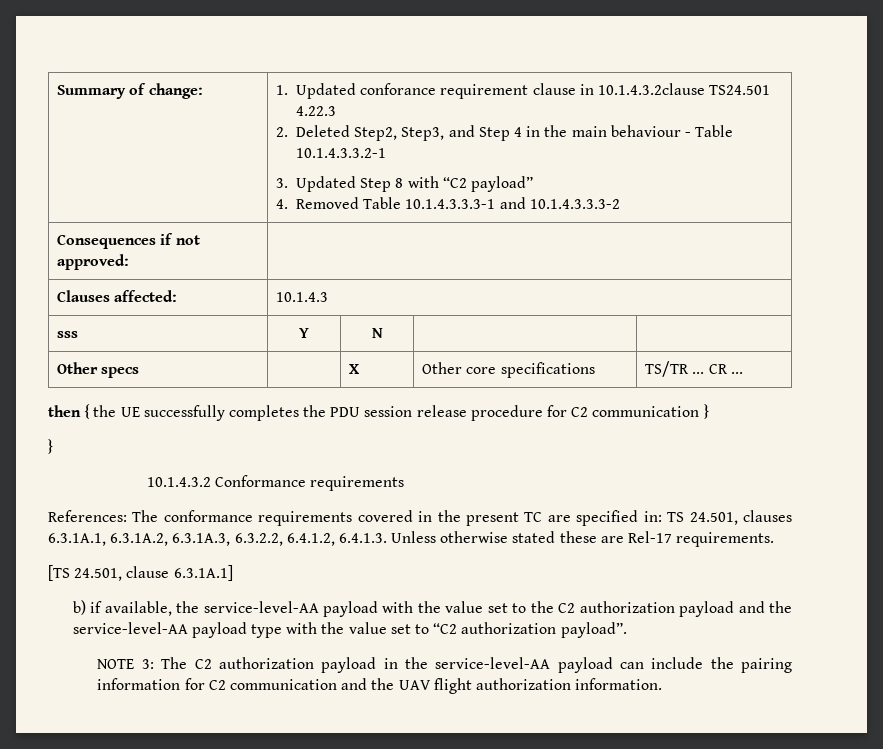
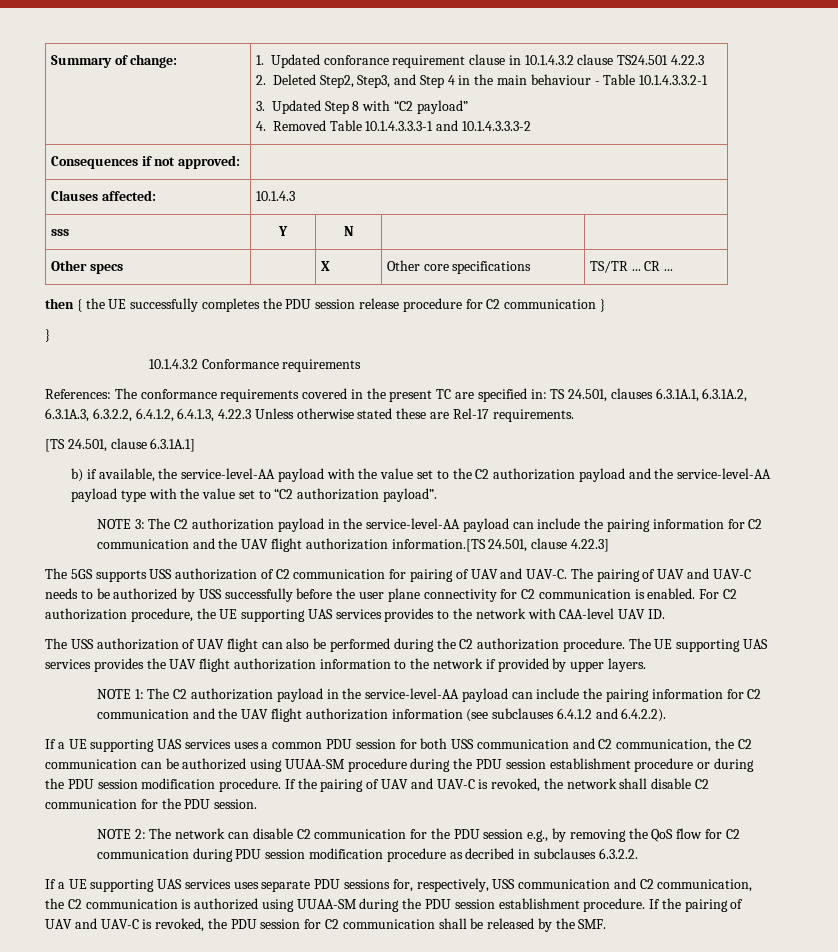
[597,83,705,95] 10.1.4.3.2clause -> [524,54,614,65] 10.1.4.3.2 clause
[338,533,387,543] 6.4.1.3. -> [177,408,252,422] 6.4.1.3, 4.22.3
[575,678,663,690] information. -> [391,538,609,552] [45,568,751,582] [45,588,738,602] [45,608,665,622] [45,638,769,652] [45,658,646,672] [96,688,762,702] [96,708,667,722] [45,738,752,752] [45,758,754,772] [45,778,710,792] [45,798,258,809] [96,828,740,842] [96,848,638,862] [45,878,753,892] [45,898,744,912] [45,918,607,932] information.[TS 24.501, clause 4.22.3] // The 5GS supports USS authorization of C2 communication for pairing of UAV and UAV-C. The pairing of UAV and UAV-C needs to be authorized by USS successfully before the user plane connectivity for C2 communication is enabled. For C2 authorization procedure, the UE supporting UAS services provides to the network with CAA-level UAV ID. // The USS authorization of UAV flight can also be performed during the C2 authorization procedure. The UE supporting UAS services provides the UAV flight authorization information to the network if provided by upper layers. // NOTE 1: The C2 authorization payload in the service-level-AA payload can include the pairing information for C2 communication and the UAV flight authorization information (see subclauses 6.4.1.2 and 6.4.2.2). // If a UE supporting UAS services uses a common PDU session for both USS communication and C2 communication, the C2 communication can be authorized using UUAA-SM procedure during the PDU session establishment procedure or during the PDU session modification procedure. If the pairing of UAV and UAV-C is revoked, the network shall disable C2 communication for the PDU session. // NOTE 2: The network can disable C2 communication for the PDU session e.g., by removing the QoS flow for C2 communication during PDU session modification procedure as decribed in subclauses 6.3.2.2. // If a UE supporting UAS services uses separate PDU sessions for, respectively, USS communication and C2 communication, the C2 communication is authorized using UUAA-SM during the PDU session establishment procedure. If the pairing of UAV and UAV-C is revoked, the PDU session for C2 communication shall be released by the SMF.

